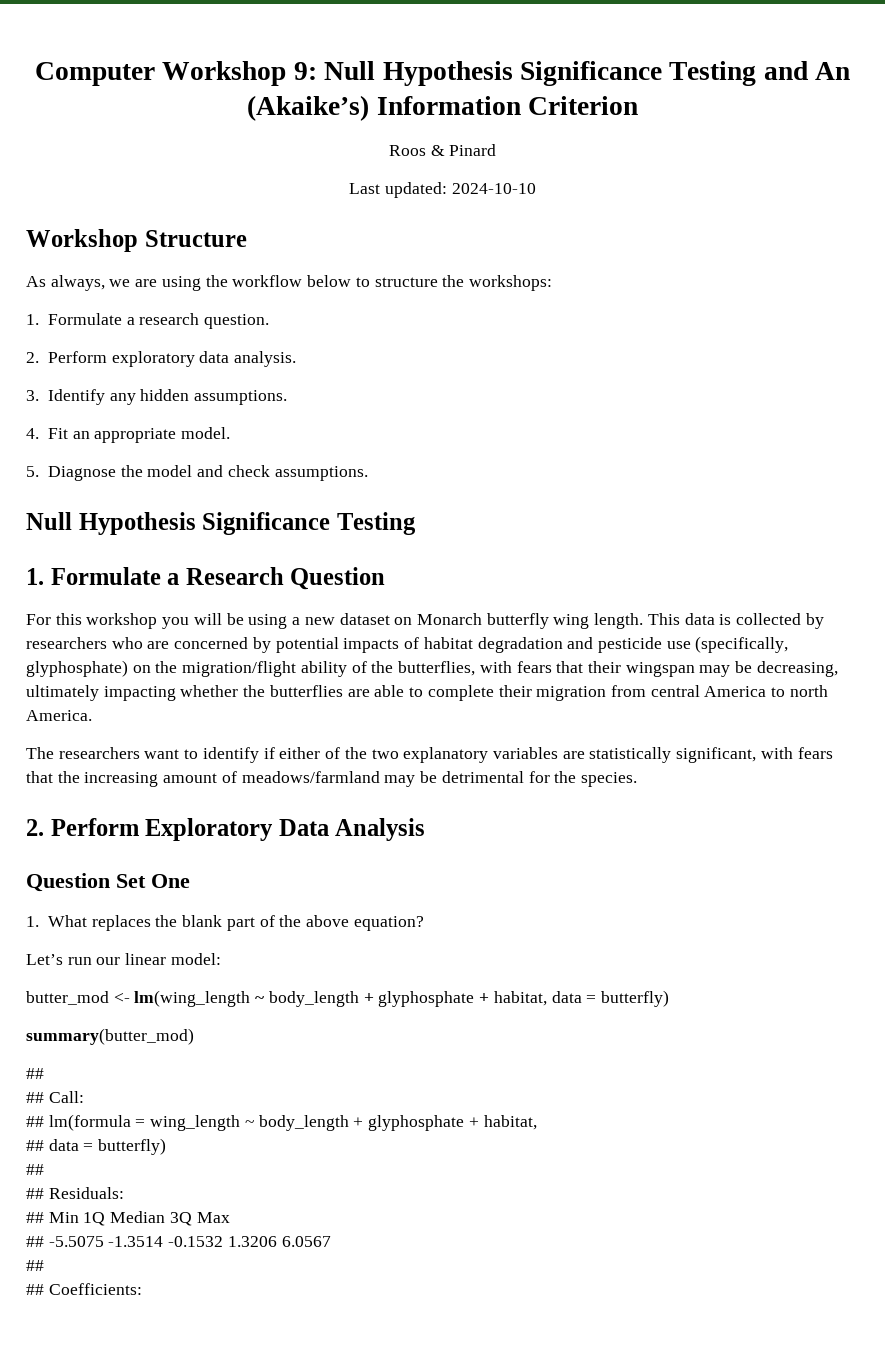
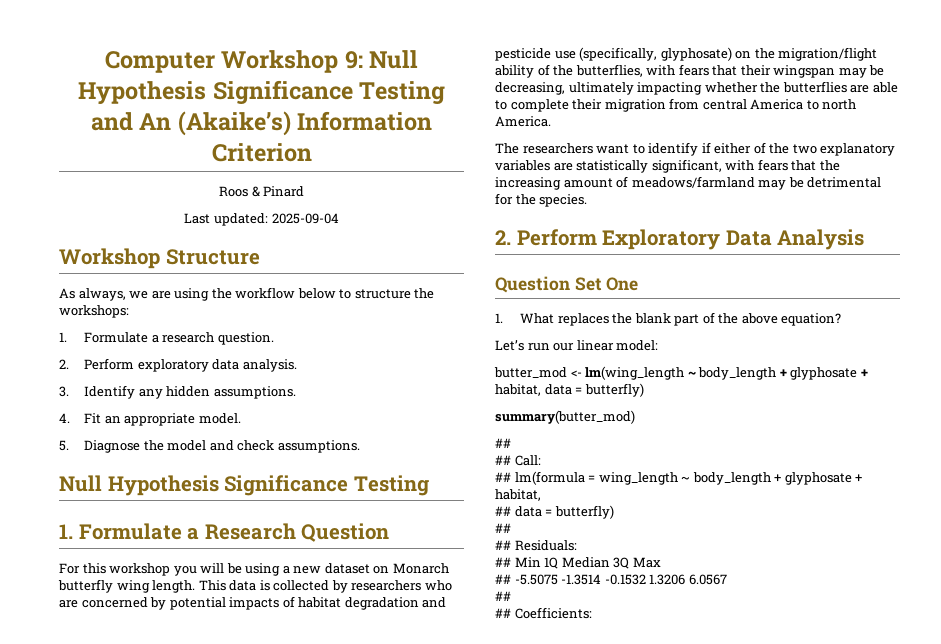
[451,183,536,194] 2024-10-10 -> [271,213,339,224] 2025-09-04
[26,660,128,677] glyphosphate) -> [660,47,732,61] glyphosate)
[378,991,475,1007] glyphosphate -> [790,367,858,380] glyphosate
[368,1115,465,1131] glyphosphate -> [784,472,852,485] glyphosate

